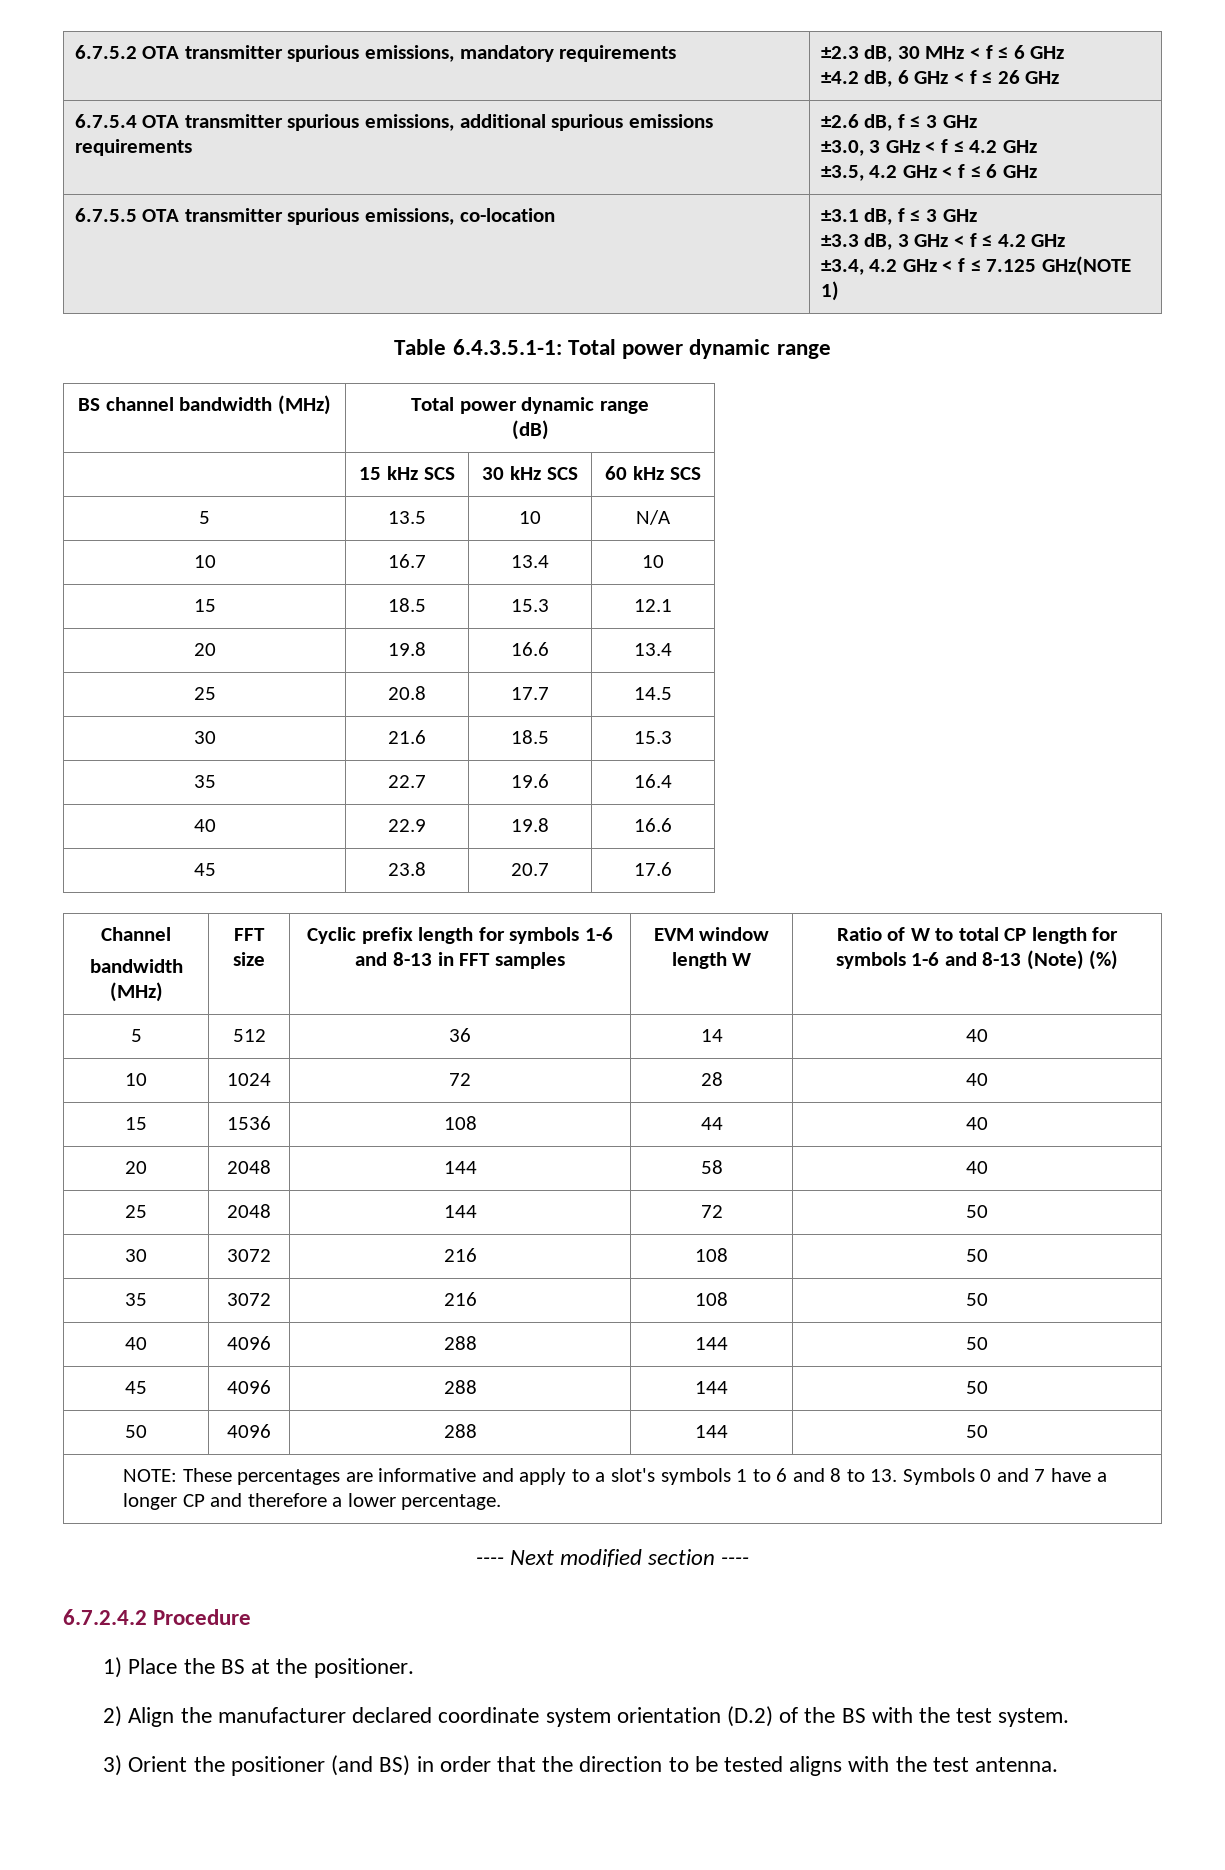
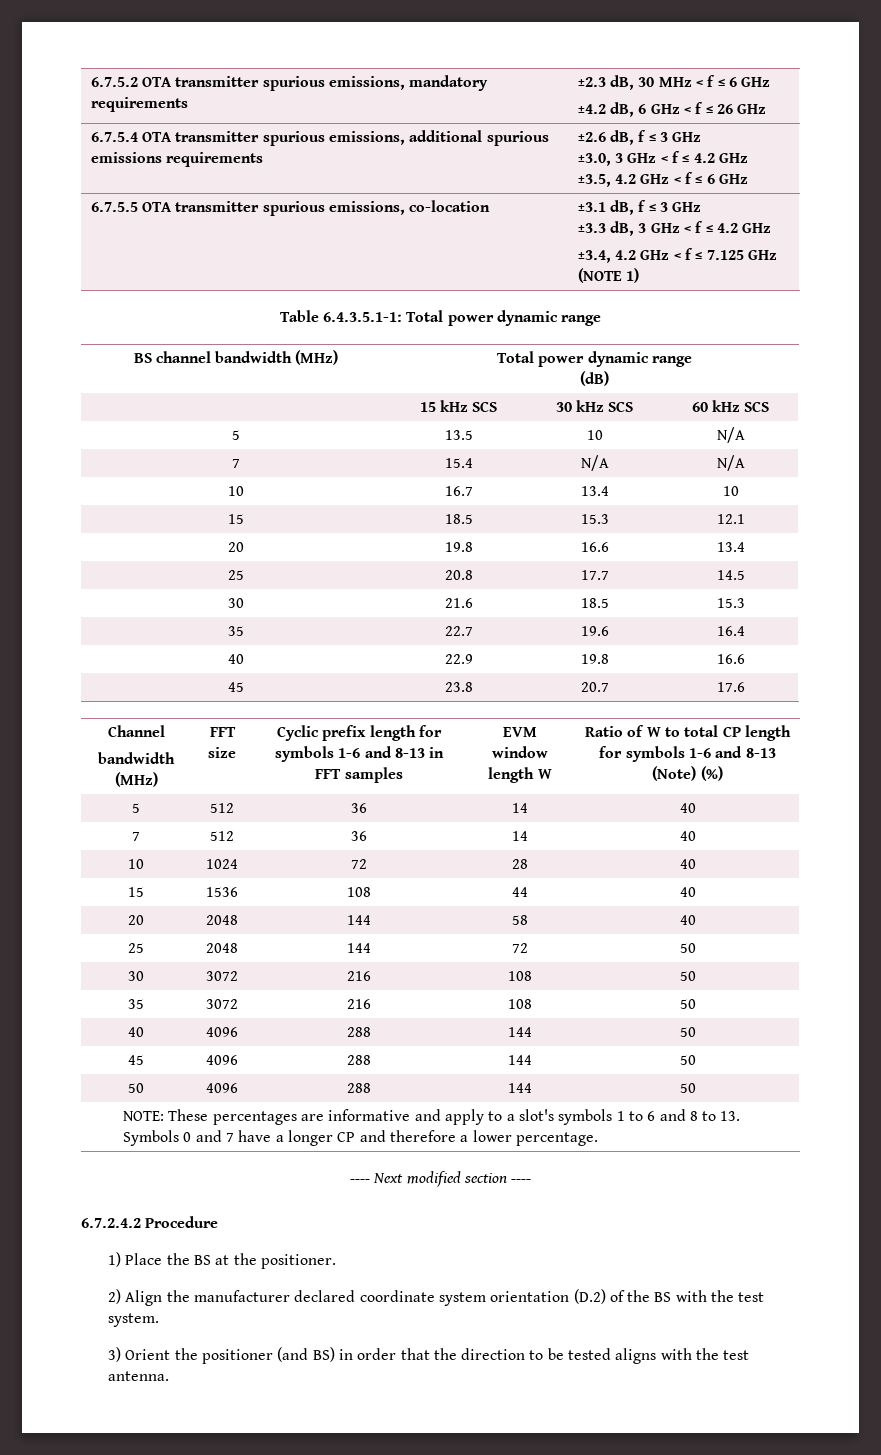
[1041,256,1131,276] GHz(NOTE -> [747,250,777,260] [577,268,622,283] GHz (NOTE
(671, 517) none -> [232,459,240,468] [444,458,473,468] [580,455,609,471] [716,455,745,471] // 7 | 15.4 | N/A | N/A
(988, 1035) none -> [132,832,140,841] [210,831,234,841] [351,831,367,841] [512,831,528,841] [679,831,696,841] // 7 | 512 | 36 | 14 | 40

